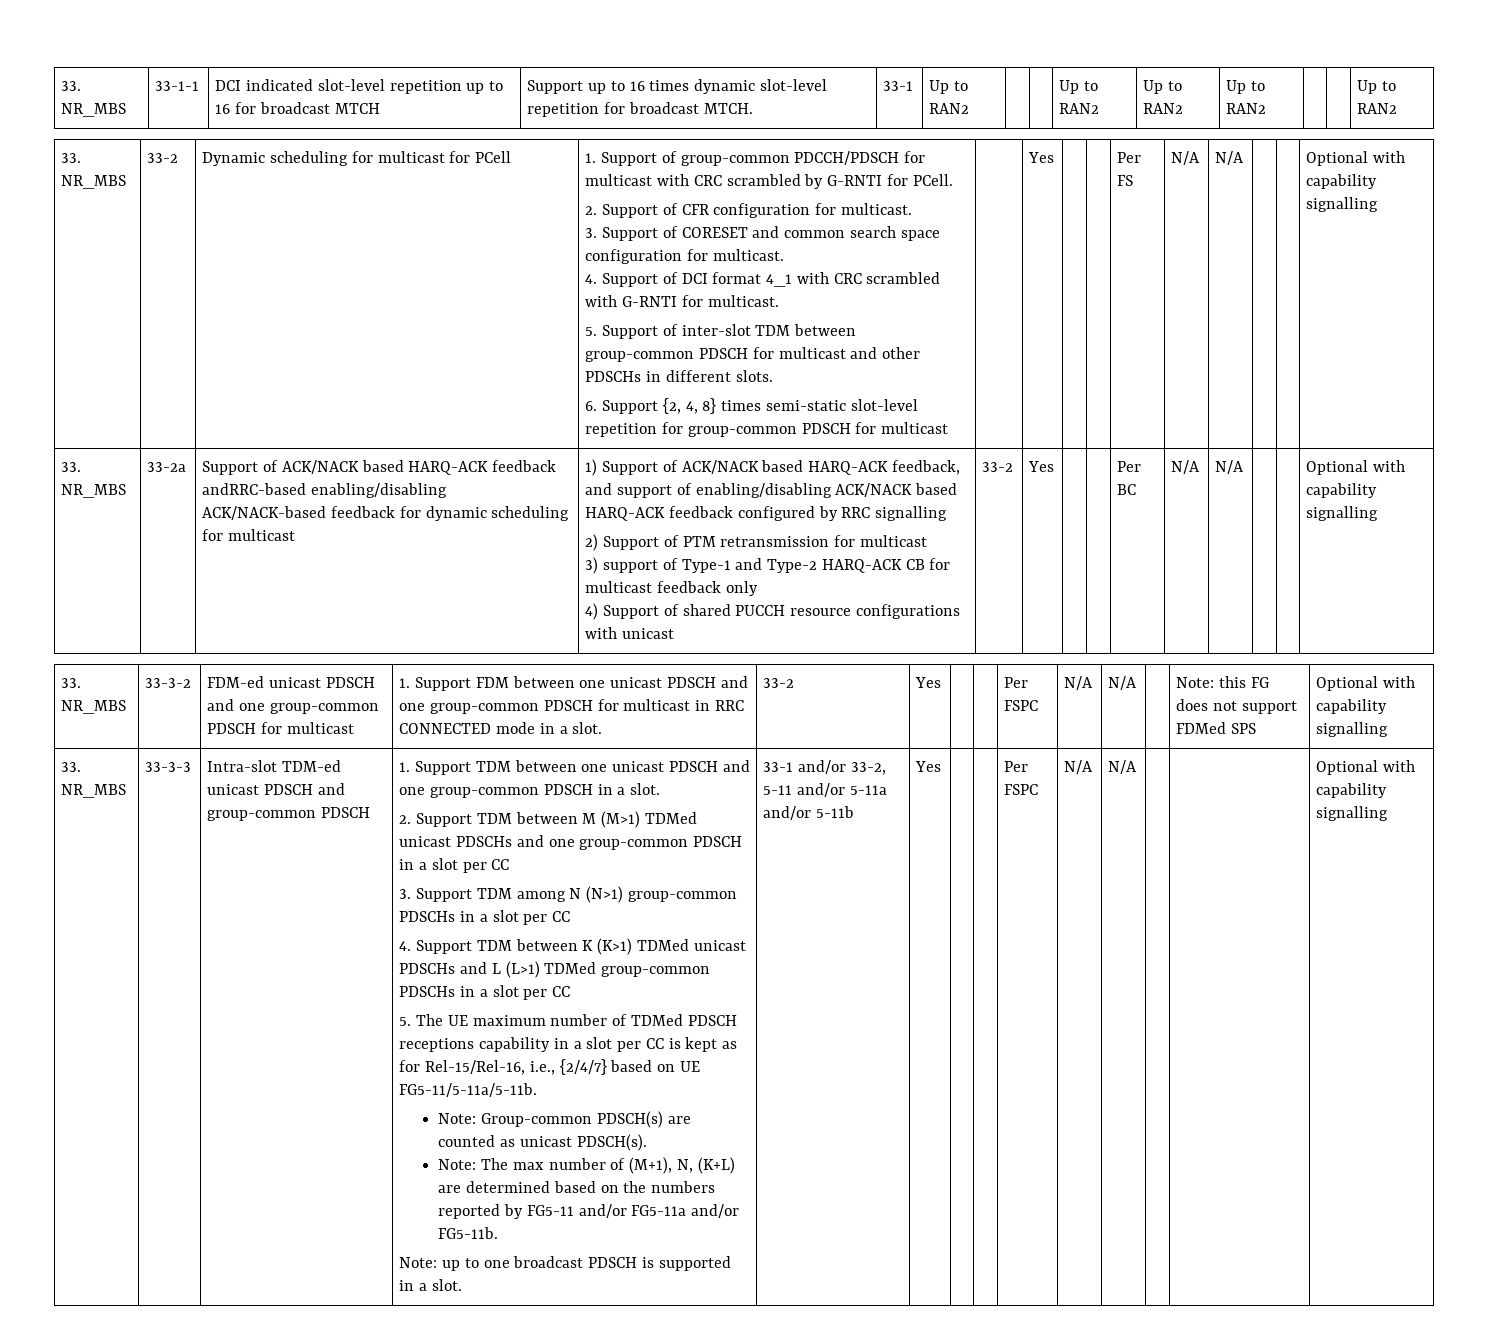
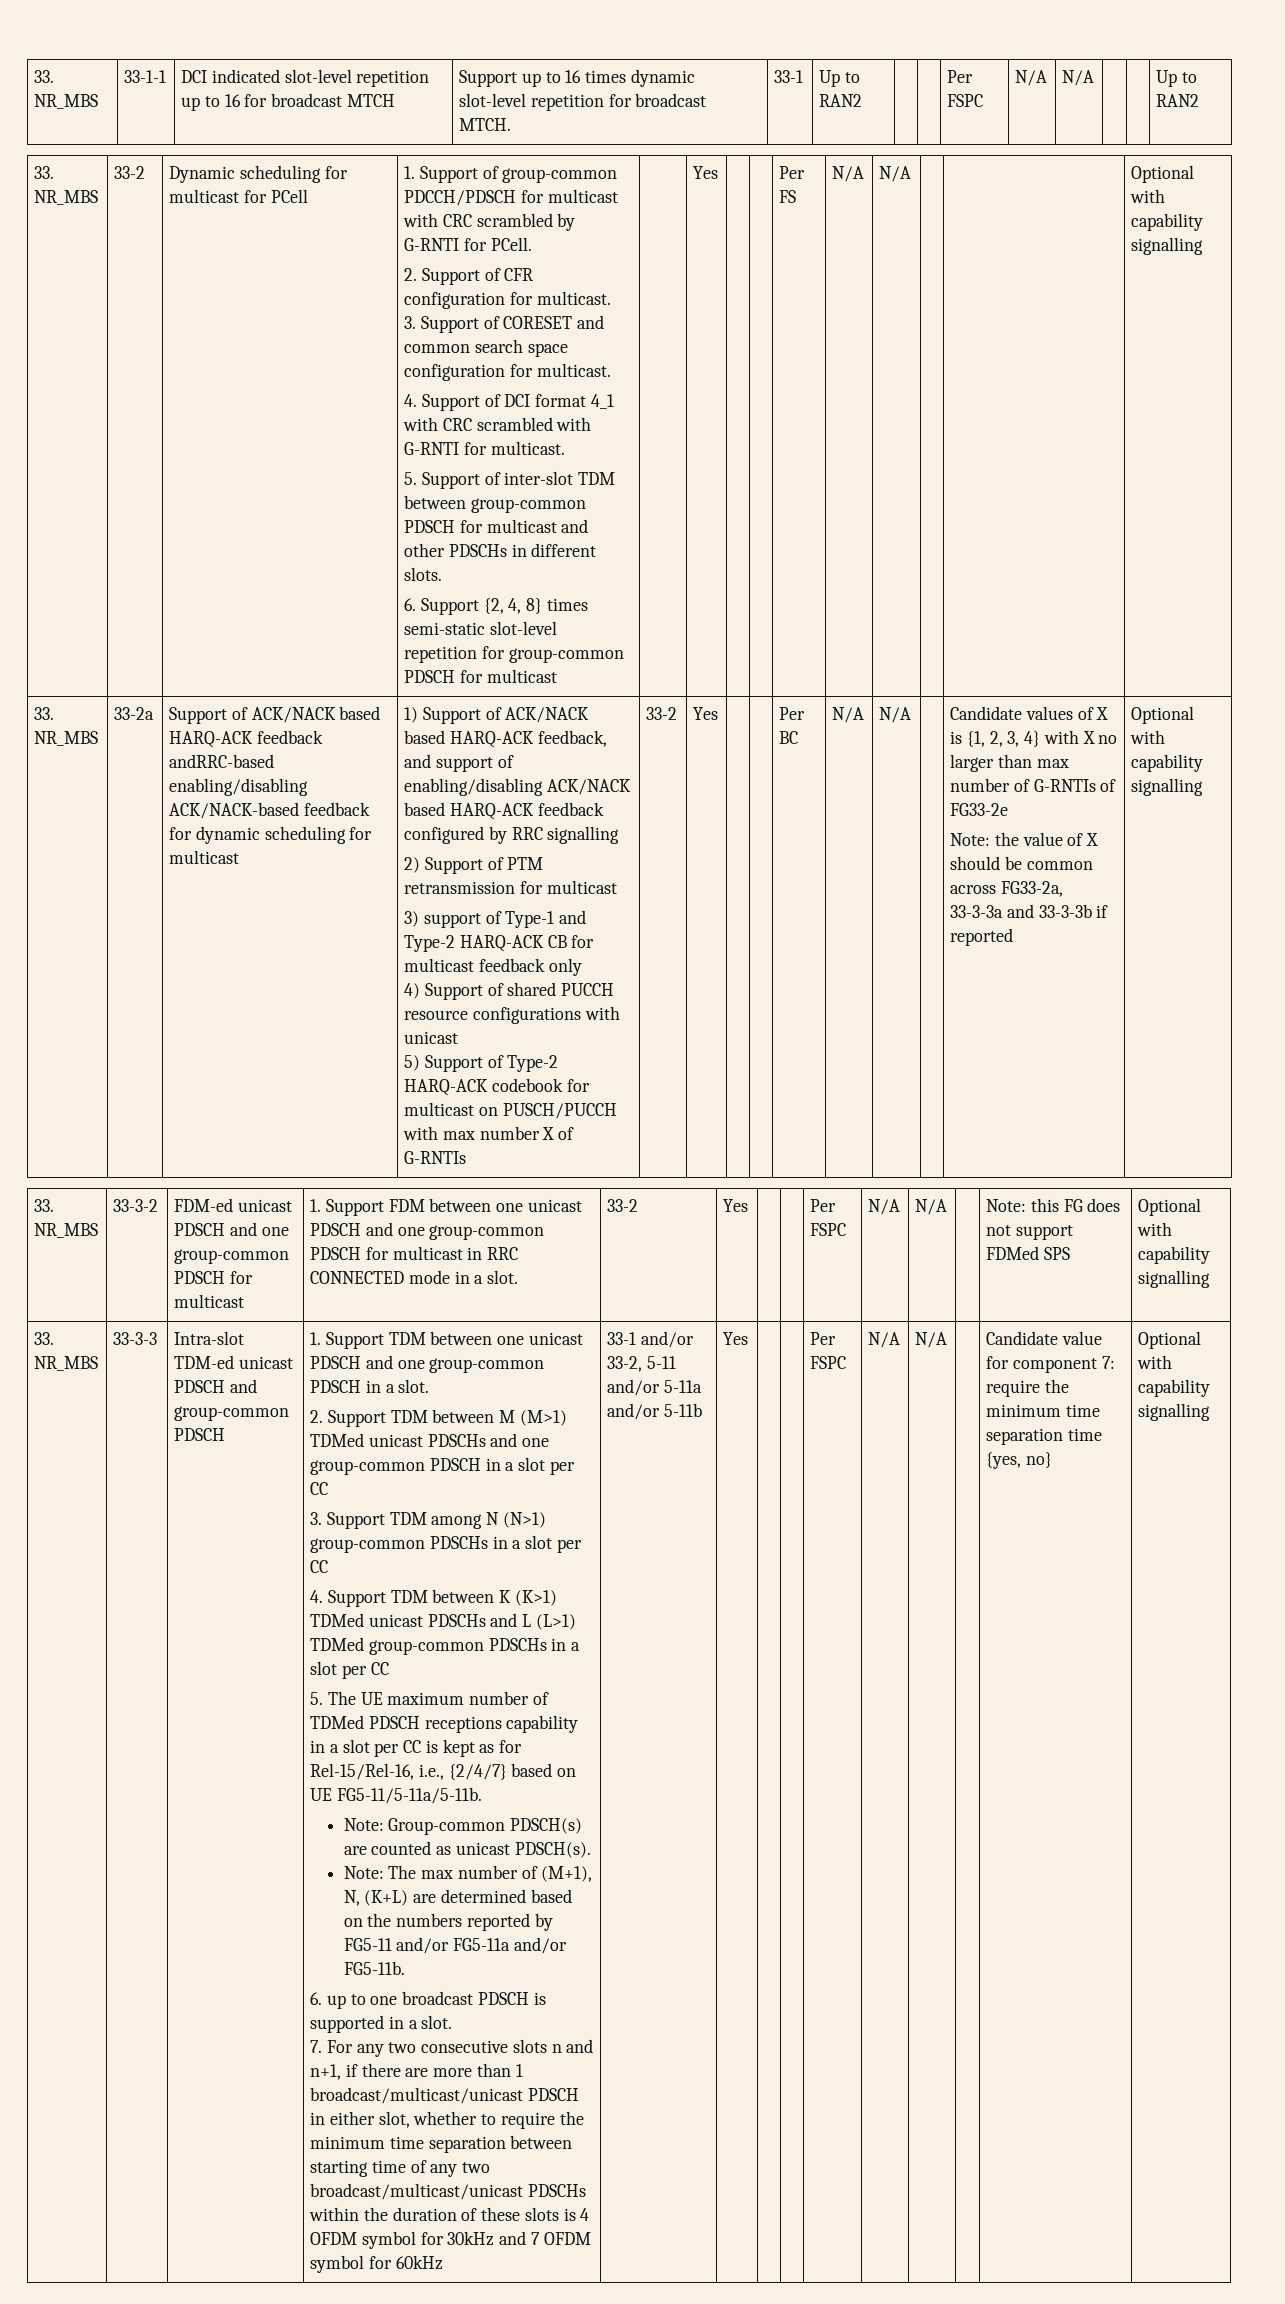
[1059,80,1099,94] [1059,103,1100,114] [1143,80,1183,94] [1143,103,1184,114] [1226,80,1266,94] [1226,103,1267,114] Up to RAN2 | Up to RAN2 | Up to RAN2 -> [947,70,974,83] [947,94,984,107] [1015,70,1048,86] [1062,70,1095,86] Per FSPC | N/A | N/A
(675, 633) none -> [404,1055,559,1072] [404,1078,590,1096] [404,1102,617,1119] [403,1126,575,1140] [404,1151,467,1164] // 5) Support of Type-2 HARQ-ACK codebook for multicast on PUSCH/PUCCH with max number X of G-RNTIs
(1245, 467) none -> [950,706,1109,720] [950,730,1118,747] [950,754,1069,772] [950,778,1117,792] [950,803,1009,816] [950,832,1099,846] [950,856,1093,870] [950,881,1063,897] [950,904,1109,918] [950,928,1014,946] Candidate values of X is {1, 2, 3, 4} with X no larger than max number of G-RNTIs of FG33-2e // Note: the value of X should be common across FG33-2a, 33-3-3a and 33-3-3b if reported
[399,1257,438,1268] Note: -> [310,1992,323,2005] 6.
(462, 1285) none -> [310,2039,594,2057] [310,2063,523,2080] [310,2087,579,2104] [310,2111,584,2129] [310,2135,573,2153] [310,2160,491,2177] [310,2183,586,2200] [309,2207,590,2221] [310,2231,591,2249] [310,2255,443,2273] // 7. For any two consecutive slots n and n+1, if there are more than 1 broadcast/multicast/unicast PDSCH in either slot, whether to require the minimum time separation between starting time of any two broadcast/multicast/unicast PDSCHs within the duration of these slots is 4 OFDM symbol for 30kHz and 7 OFDM symbol for 60kHz
(1138, 767) none -> [986,1331,1102,1345] [986,1356,1115,1373] [986,1379,1069,1397] [986,1404,1100,1417] [986,1428,1102,1445] [986,1452,1052,1469] Candidate value for component 7: require the minimum time separation time {yes, no}

